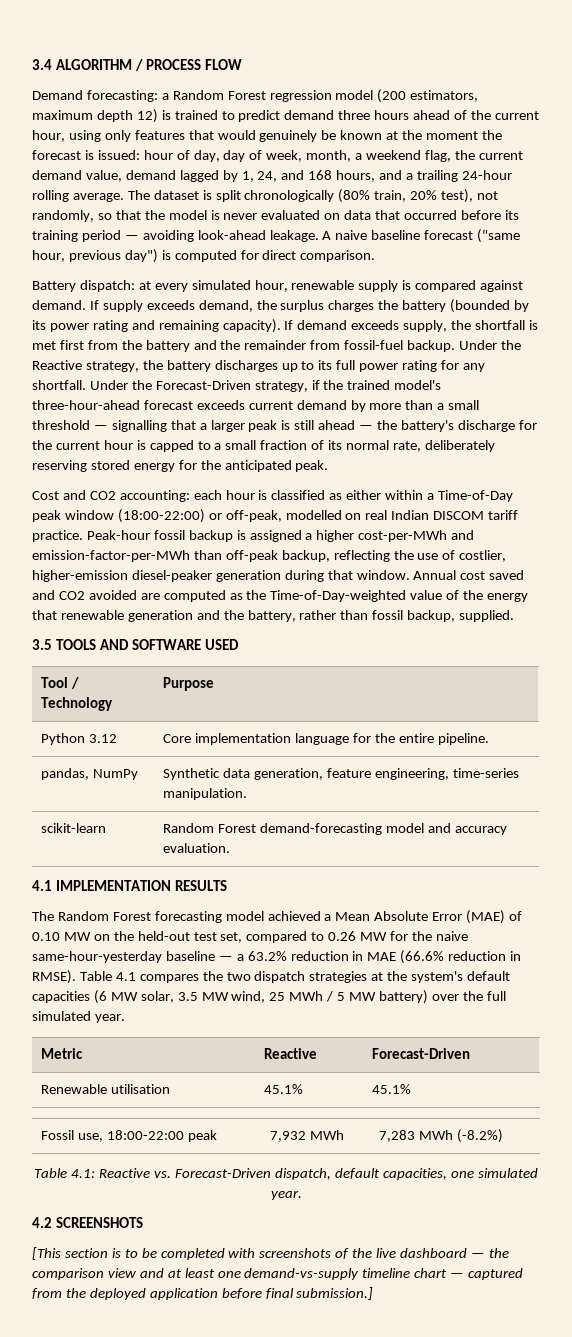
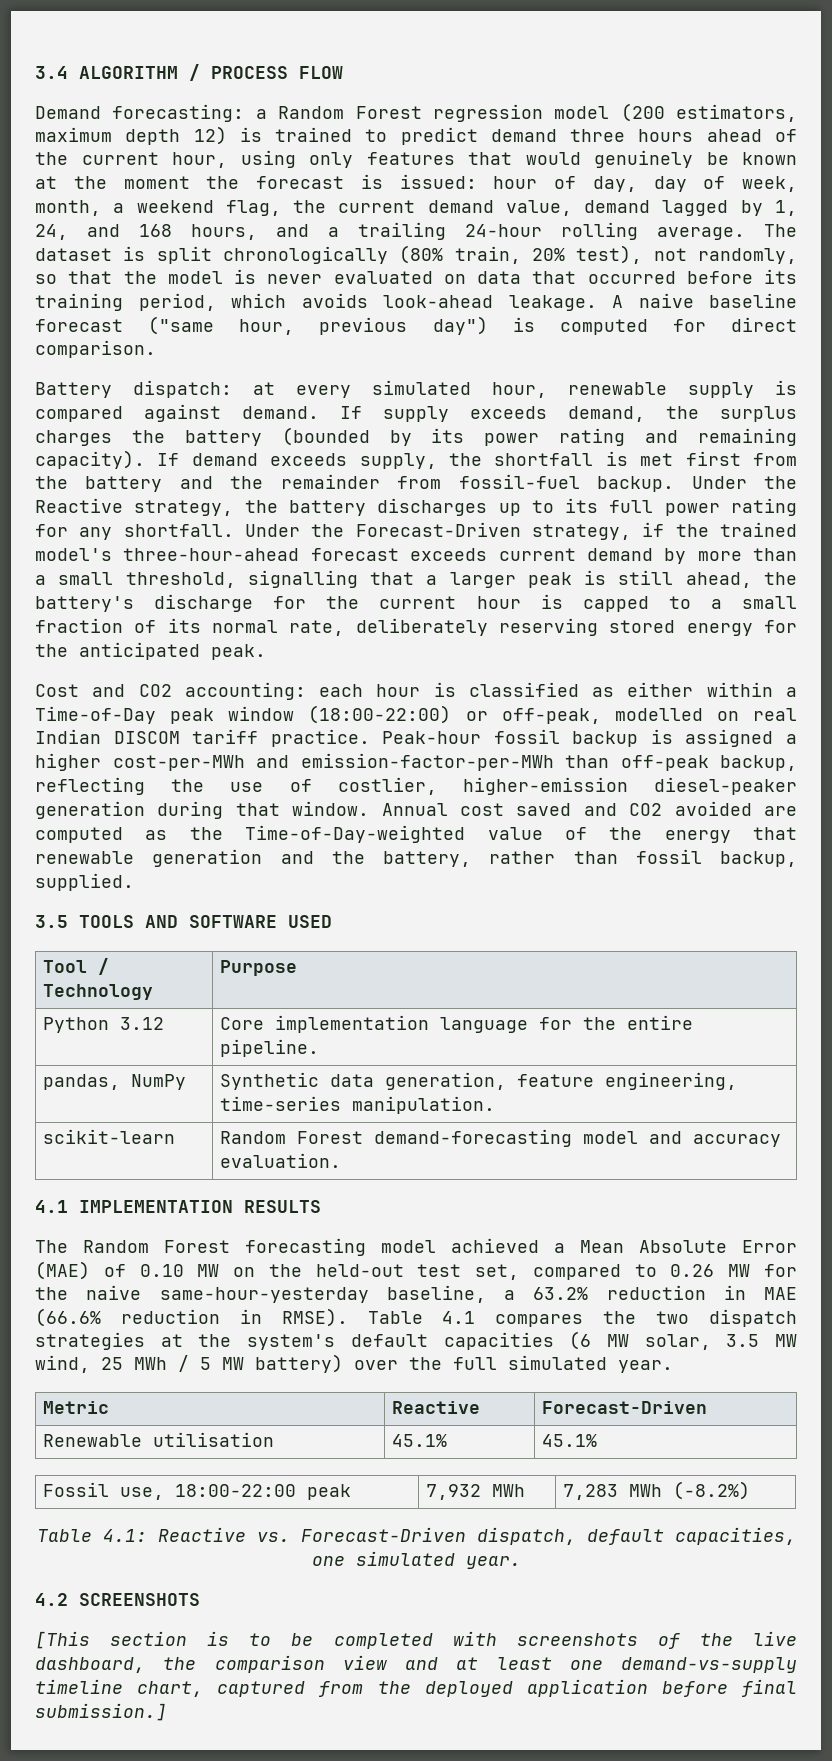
[81,230,194,242] period — avoiding -> [138,293,368,311] period, which avoids
[32,420,108,430] threshold — -> [125,572,236,588] threshold,
[318,420,374,430] ahead — -> [685,572,752,588] ahead,
[165,951,233,961] baseline — -> [386,1285,486,1303] baseline,
[400,1248,485,1258] dashboard — -> [35,1657,145,1673] dashboard,
[414,1268,465,1278] chart — -> [137,1681,204,1697] chart,

